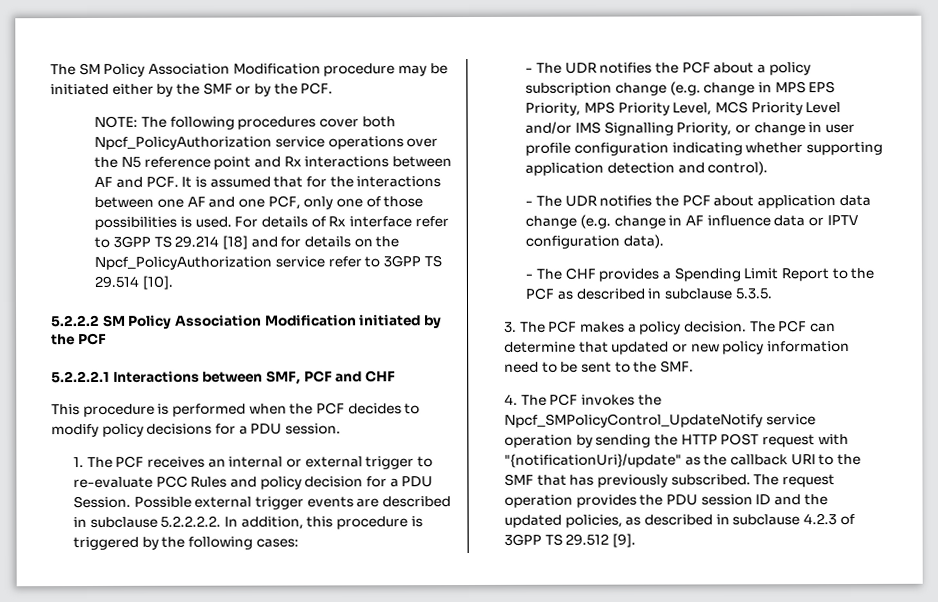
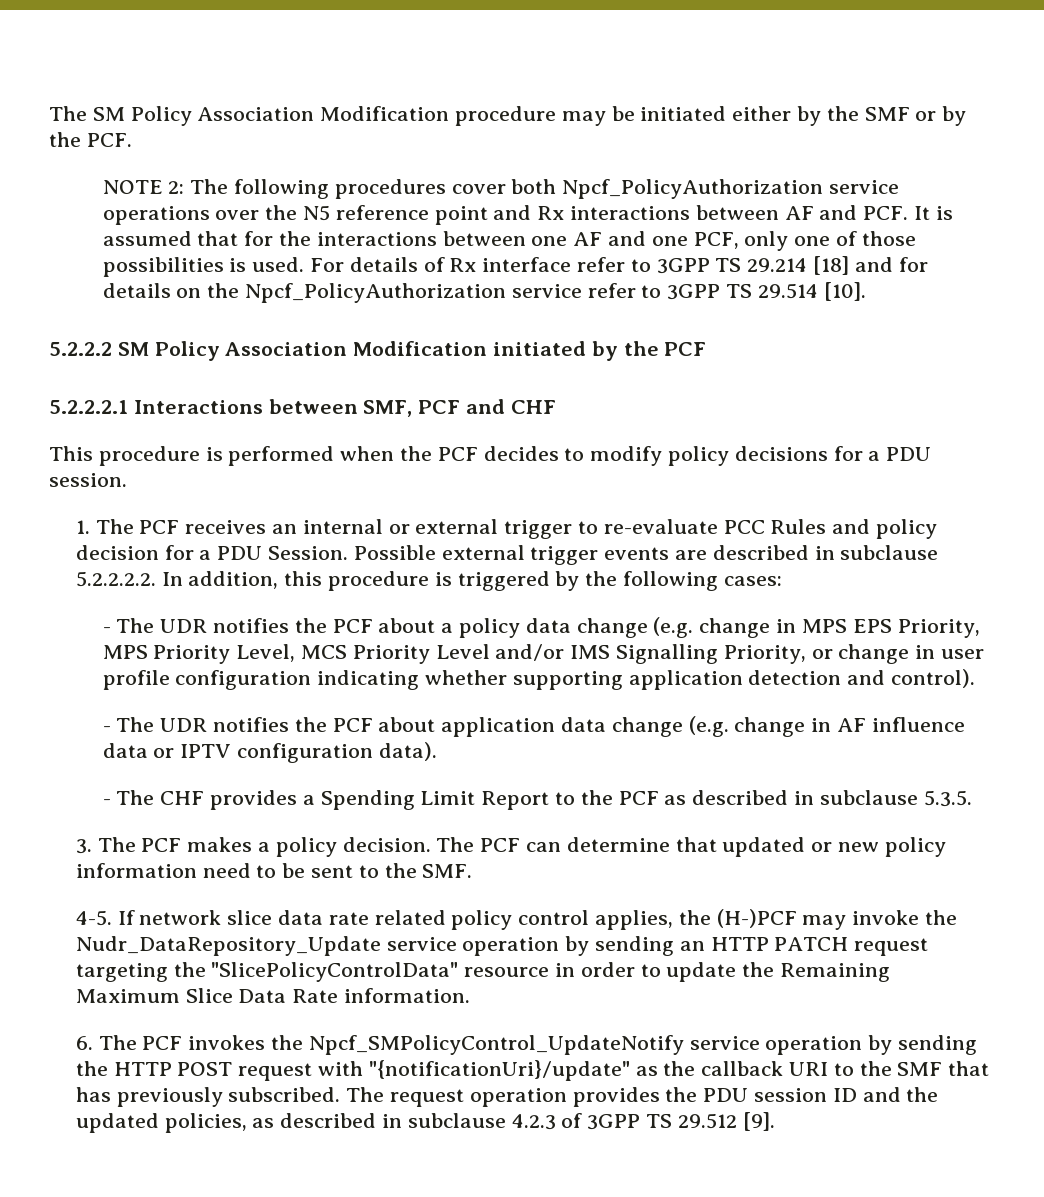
[94,115,139,128] NOTE: -> [102,180,185,194] NOTE 2:
[525,82,613,96] subscription -> [525,618,571,633] data
[504,393,519,405] 4. -> [75,909,958,930] [75,936,929,956] [75,962,891,982] [75,988,471,1003] [75,1036,93,1050] 4-5. If network slice data rate related policy control applies, the (H-)PCF may invoke the Nudr_DataRepository_Update service operation by sending an HTTP PATCH request targeting the "SlicePolicyControlData" resource in order to update the Remaining Maximum Slice Data Rate information. // 6.

